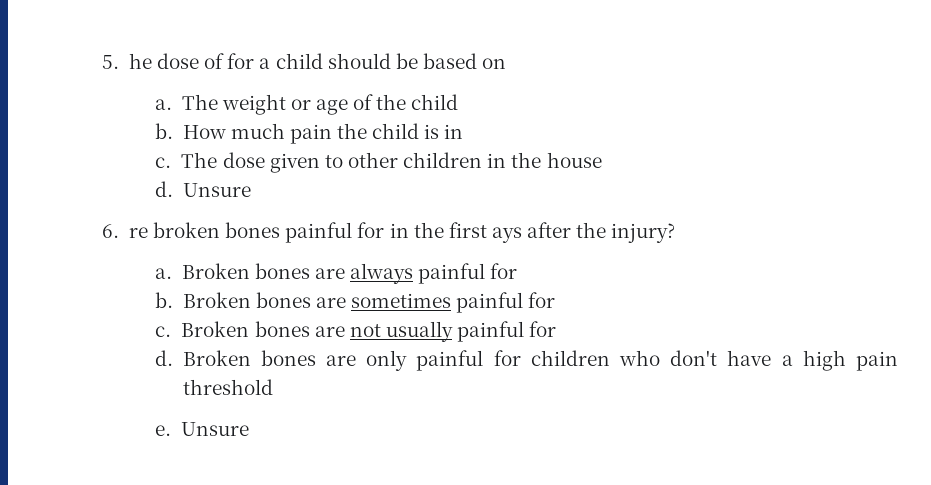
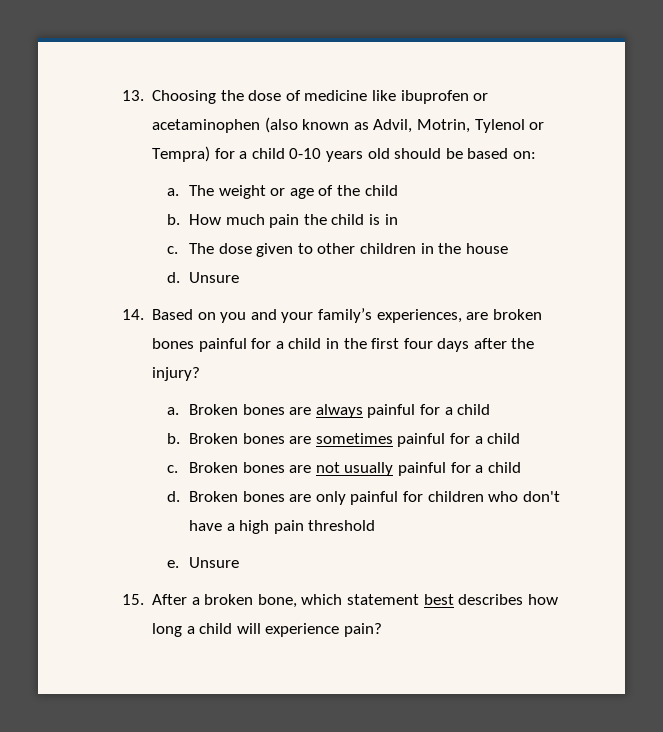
[102,53,323,69] 5. he dose of for a child -> [121,90,489,104] [152,117,545,133] [152,146,390,162] 13. Choosing the dose of medicine like ibuprofen or acetaminophen (also known as Advil, Motrin, Tylenol or Tempra) for a child 0-10 years old
[482,58,507,69] on -> [512,151,536,159] on:
[102,224,148,238] 6. re -> [121,308,489,323] 14. Based on you and your family’s experiences, are
(385, 230) none -> [275,338,322,349] a child
[491,227,522,243] ays -> [403,338,470,352] four days
(518, 271) none -> [444,404,491,415] a child
(556, 300) none -> [474,433,521,444] a child
(557, 329) none -> [475,462,521,473] a child
(250, 429) none -> [121,594,558,608] [152,623,382,637] // 15. After a broken bone, which statement best describes how long a child will experience pain?

